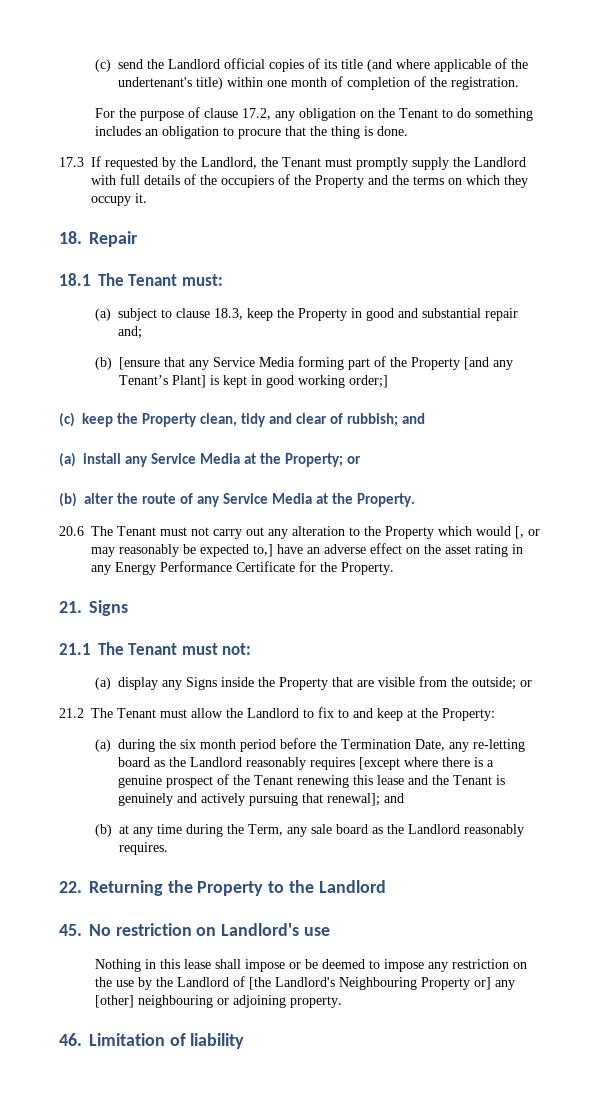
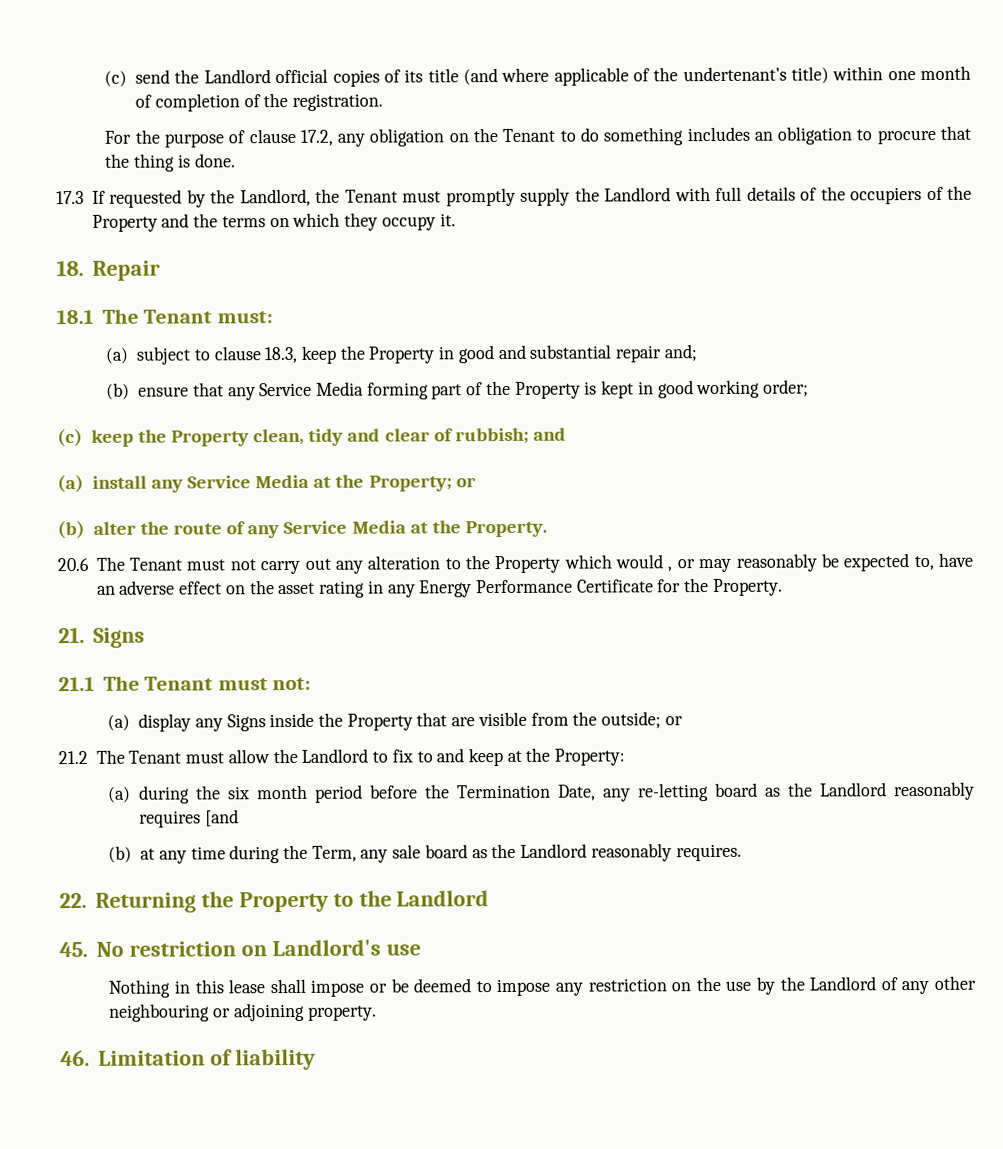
[119,357,161,370] [ensure -> [138,386,190,397] ensure
[464,357,514,370] [119,375,207,388] [and any Tenant’s Plant] -> (581, 390) none
[349,375,389,388] order;] -> [763,379,810,397] order;
[515,526,524,539] [, -> [667,566,673,572] ,
[253,544,273,557] to,] -> [913,555,934,571] to,
[359,757,495,770] [118,774,506,788] [118,793,405,806] [except where there is a genuine prospect of the Tenant renewing this lease and the Tenant is genuinely and actively pursuing that renewal]; and -> [204,809,239,827] [and
[249,977,516,990] [95,995,135,1008] [the Landlord's Neighbouring Property or] any [other] -> [901,975,977,995] any other

